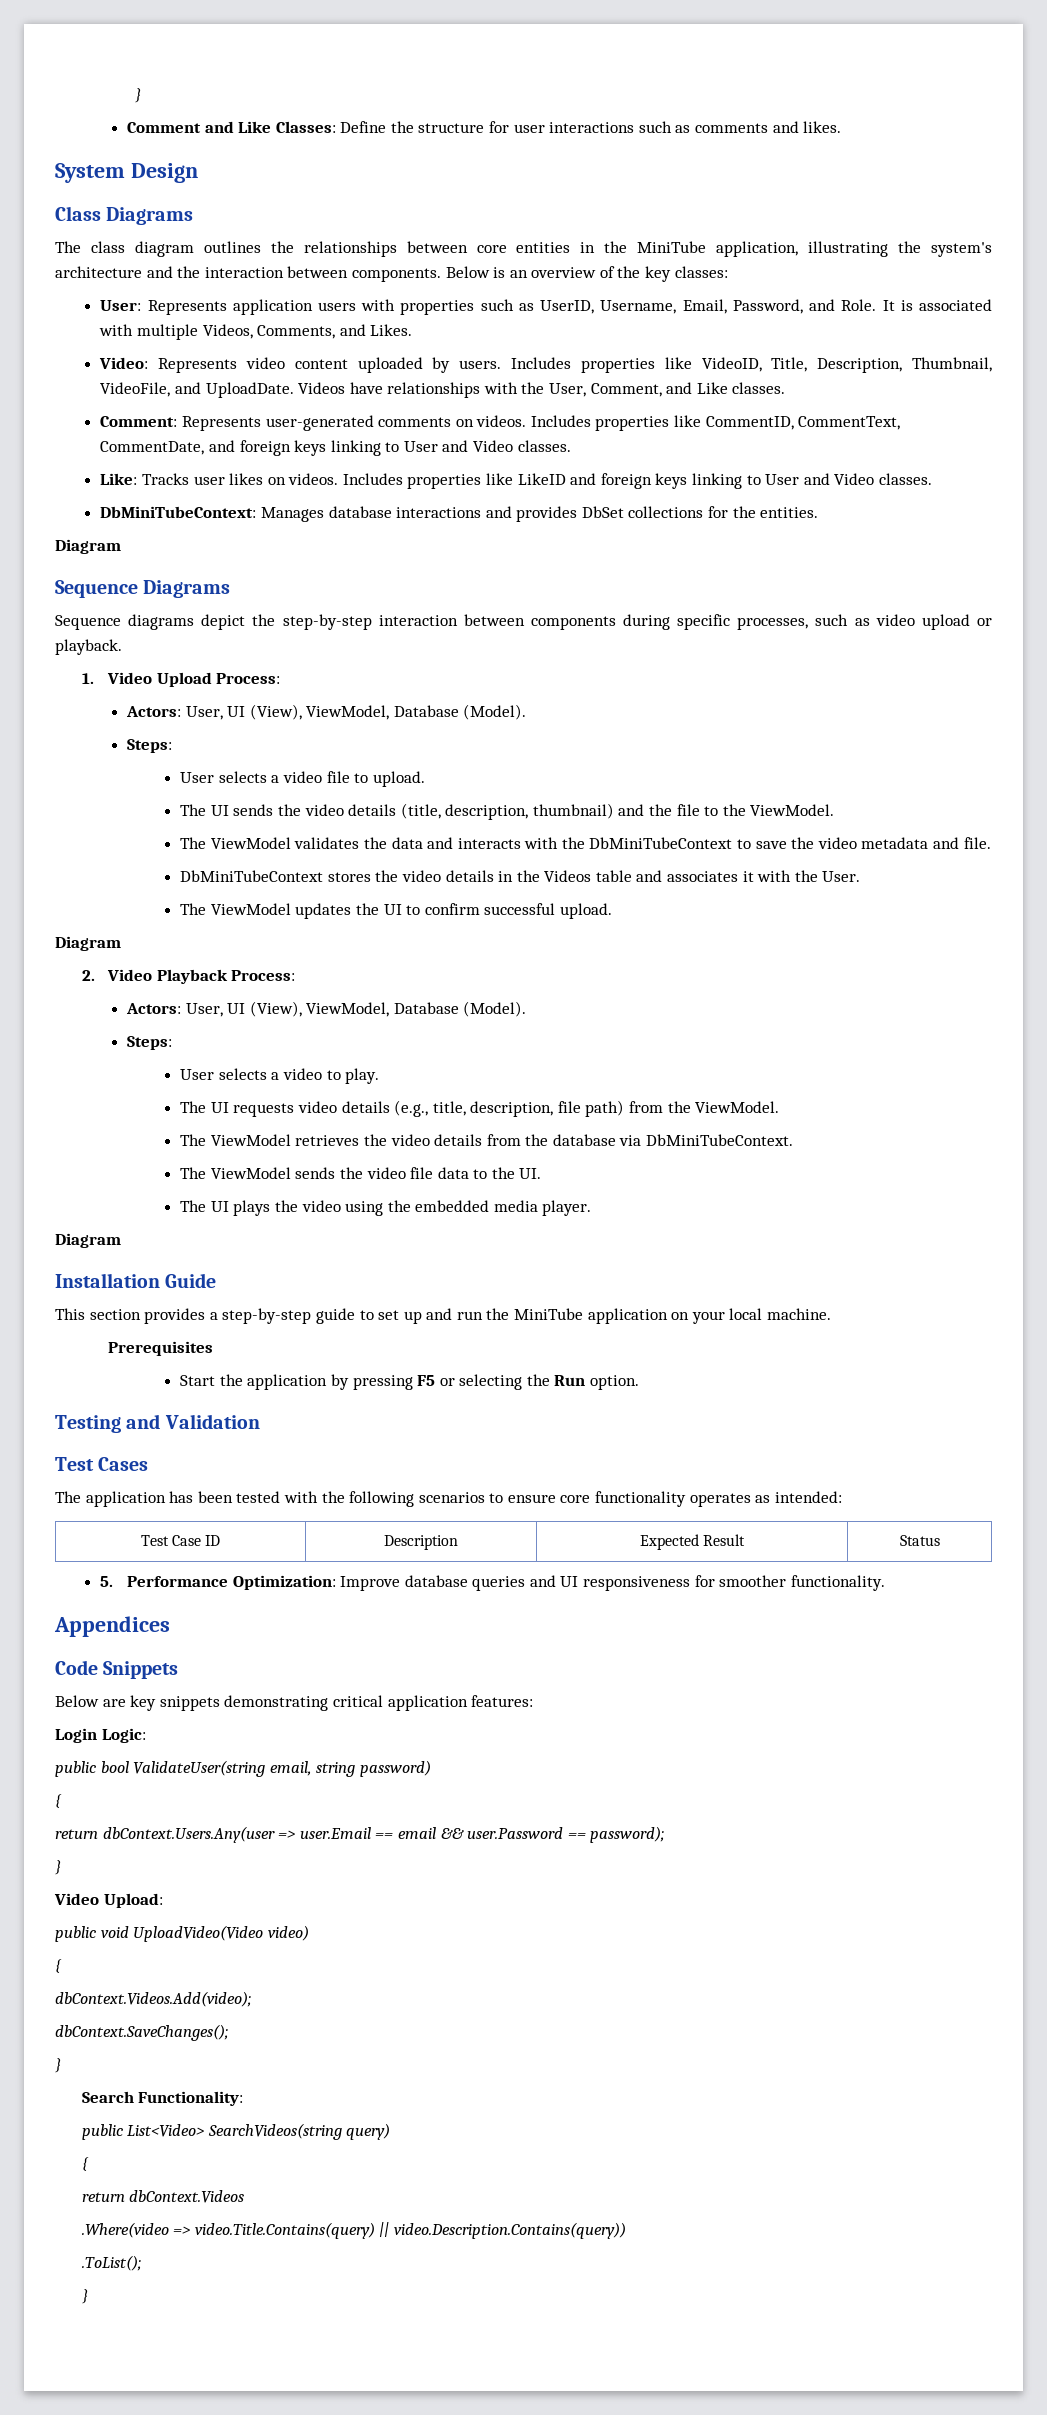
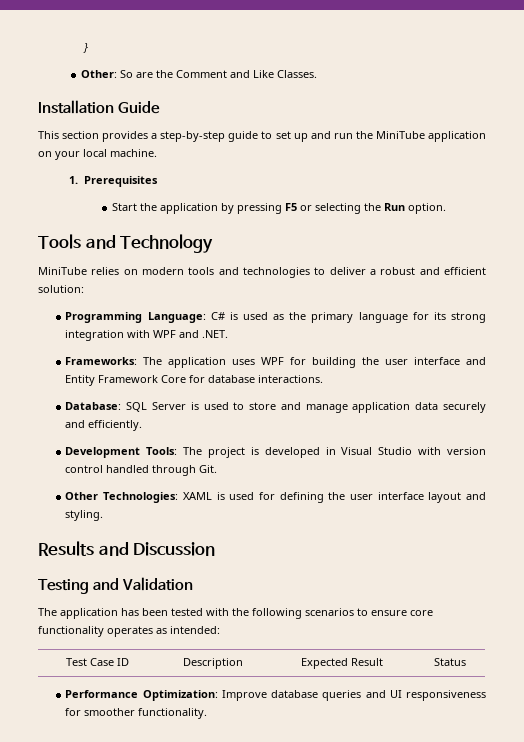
[134,88,141,103] [126,121,842,133] [55,163,198,183] [55,206,194,225] [55,241,992,257] [55,266,728,282] [100,299,993,315] [99,324,413,340] [99,357,992,373] [100,382,786,398] [100,415,901,431] [100,440,571,456] [100,473,932,489] [100,506,819,522] [55,539,121,554] [55,580,231,598] [55,614,992,630] [55,639,122,655] [81,672,281,687] [125,704,527,720] [126,739,172,753] [180,771,425,787] [180,803,835,820] [180,837,991,849] [180,870,861,882] [180,903,612,919] [55,936,121,951] [81,969,296,984] [125,1001,527,1017] [126,1036,172,1050] [180,1068,380,1084] [180,1100,780,1117] [180,1134,794,1146] [180,1167,542,1179] [180,1200,592,1216] [55,1233,121,1248] } // Comment and Like Classes: Define the structure for user interactions such as comments and likes. // System Design // Class Diagrams // The class diagram outlines the relationships between core entities in the MiniTube application, illustrating the system's architecture and the interaction between components. Below is an overview of the key classes: // User: Represents application users with properties such as UserID, Username, Email, Password, and Role. It is associated with multiple Videos, Comments, and Likes. // Video: Represents video content uploaded by users. Includes properties like VideoID, Title, Description, Thumbnail, VideoFile, and UploadDate. Videos have relationships with the User, Comment, and Like classes. // Comment: Represents user-generated comments on videos. Includes properties like CommentID, CommentText, CommentDate, and foreign keys linking to User and Video classes. // Like: Tracks user likes on videos. Includes properties like LikeID and foreign keys linking to User and Video classes. // DbMiniTubeContext: Manages database interactions and provides DbSet collections for the entities. // Diagram // Sequence Diagrams // Sequence diagrams depict the step-by-step interaction between components during specific processes, such as video upload or playback. // 1. Video Upload Process: // Actors: User, UI (View), ViewModel, Database (Model). // Steps: // User selects a video file to upload. // The UI sends the video details (title, description, thumbnail) and the file to the ViewModel. // The ViewModel validates the data and interacts with the DbMiniTubeContext to save the video metadata and file. // DbMiniTubeContext stores the video details in the Videos table and associates it with the User. // The ViewModel updates the UI to confirm successful upload. // Diagram // 2. Video Playback Process: // Actors: User, UI (View), ViewModel, Database (Model). // Steps: // User selects a video to play. // The UI requests video details (e.g., title, description, file path) from the ViewModel. // The ViewModel retrieves the video details from the database via DbMiniTubeContext. // The ViewModel sends the video file data to the UI. // The UI plays the video using the embedded media player. // Diagram -> [83,43,89,53] [80,70,317,78] } // Other: So are the Comment and Like Classes.
(832, 1314) none -> [68,176,78,184] 1.
(640, 1382) none -> [38,234,214,253] [38,267,486,278] [38,285,84,293] [65,312,487,323] [65,330,229,341] [65,357,487,368] [65,375,324,386] [65,402,487,413] [65,420,143,431] [65,447,486,458] [65,465,218,476] [65,492,486,503] [65,510,104,521] [38,541,216,556] // Tools and Technology // MiniTube relies on modern tools and technologies to deliver a robust and efficient solution: // Programming Language: C# is used as the primary language for its strong integration with WPF and .NET. // Frameworks: The application uses WPF for building the user interface and Entity Framework Core for database interactions. // Database: SQL Server is used to store and manage application data securely and efficiently. // Development Tools: The project is developed in Visual Studio with version control handled through Git. // Other Technologies: XAML is used for defining the user interface layout and styling. // Results and Discussion
[55,1457,149,1471] // Test Cases -> (194, 584) none
[100,1576,114,1587] 5. -> (466, 662) none
[54,1616,170,1637] [55,1660,179,1679] [55,1695,534,1711] [55,1728,146,1743] [55,1760,431,1777] [55,1794,62,1808] [55,1826,666,1843] [55,1860,61,1875] [54,1893,163,1908] [55,1925,309,1942] [55,1959,62,1973] [55,1991,252,2007] [55,2024,229,2041] [55,2058,61,2073] [81,2091,244,2106] [81,2123,391,2140] [81,2157,89,2171] [81,2190,245,2203] [81,2222,626,2239] [81,2255,142,2271] [81,2289,88,2304] // Appendices // Code Snippets // Below are key snippets demonstrating critical application features: // Login Logic: // public bool ValidateUser(string email, string password) // { // return dbContext.Users.Any(user => user.Email == email && user.Password == password); // } // Video Upload: // public void UploadVideo(Video video) // { // dbContext.Videos.Add(video); // dbContext.SaveChanges(); // } // Search Functionality: // public List<Video> SearchVideos(string query) // { // return dbContext.Videos // .Where(video => video.Title.Contains(query) || video.Description.Contains(query)) // .ToList(); // } -> (208, 713) none

